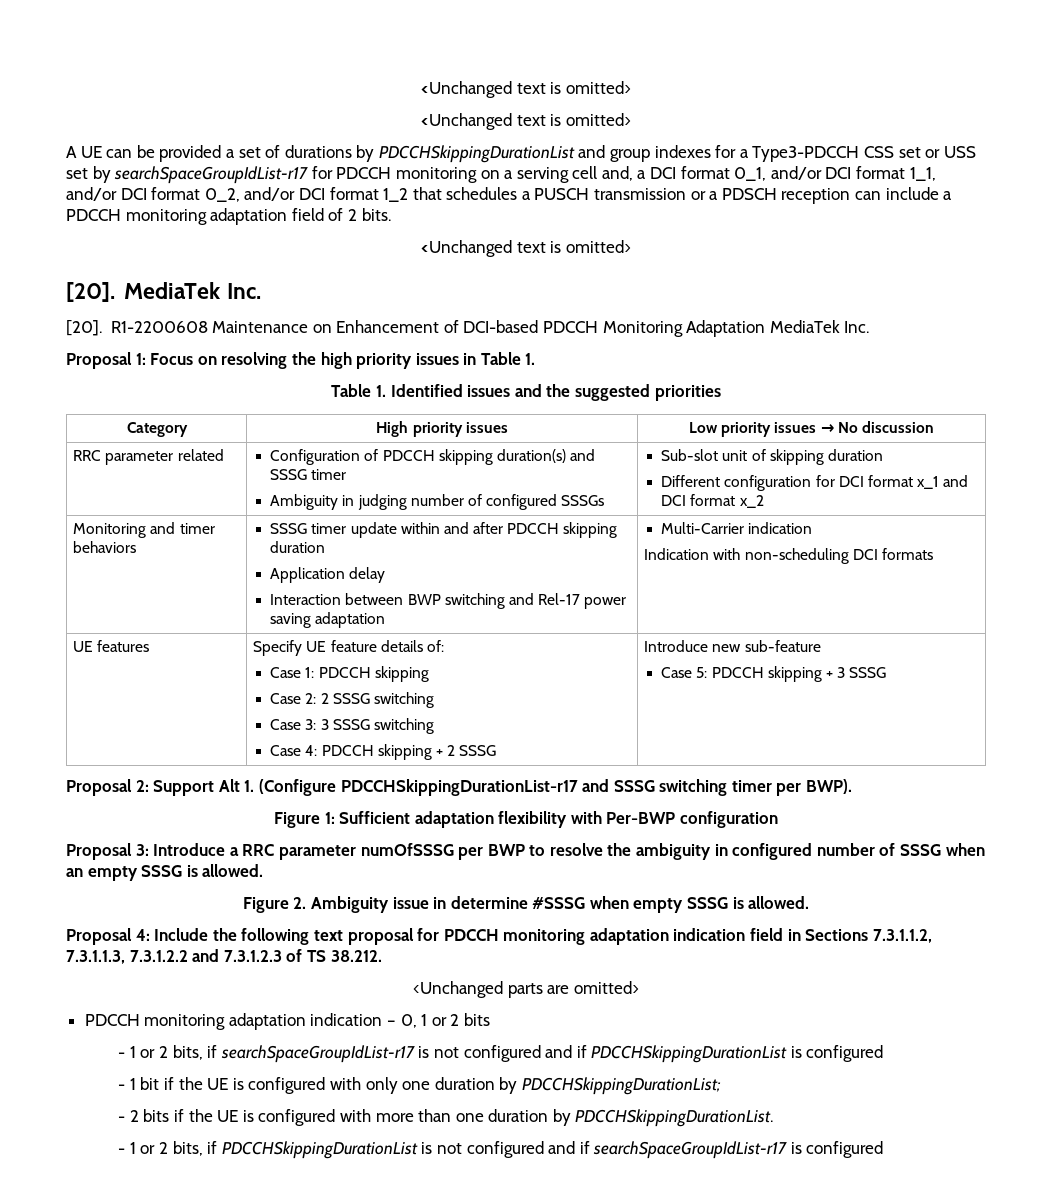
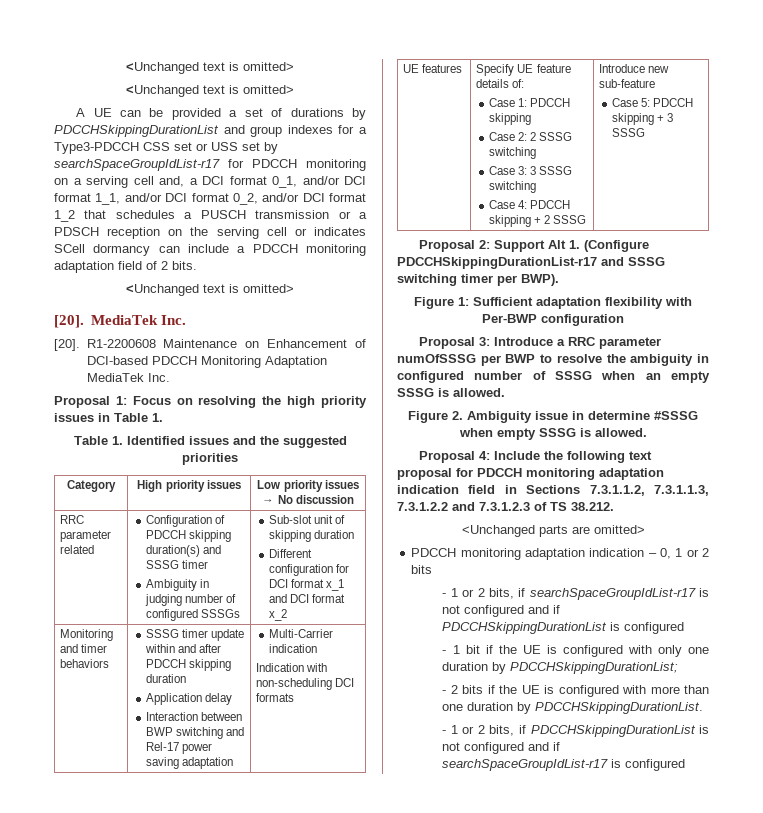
(851, 196) none -> [168,227,366,239] [54,244,151,256] on the serving cell or indicates SCell dormancy

